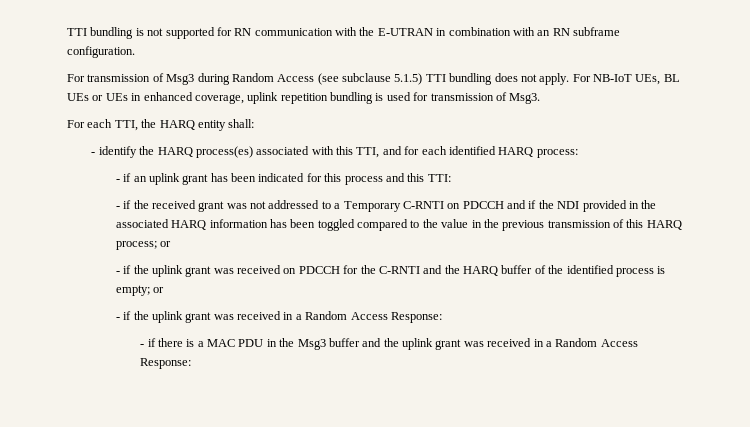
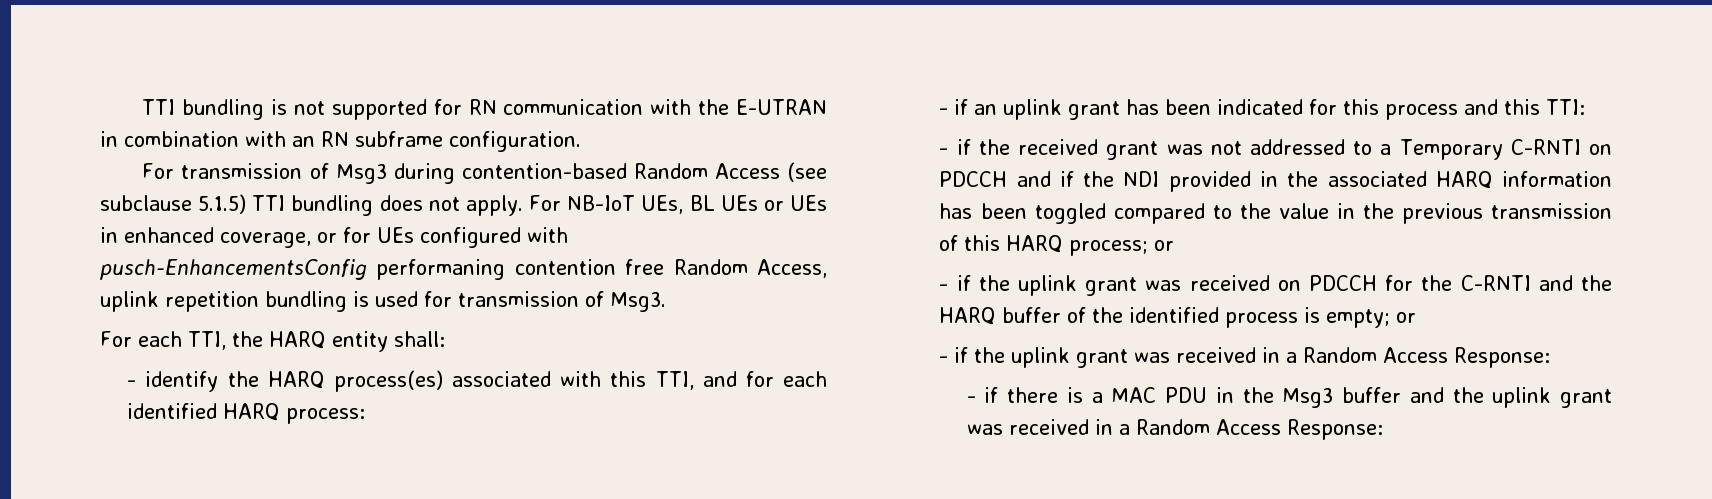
(230, 79) none -> [461,163,627,179] contention-based
(244, 99) none -> [317,227,568,248] [100,259,827,280] or for UEs configured with pusch-EnhancementsConfig performaning contention free Random Access,

